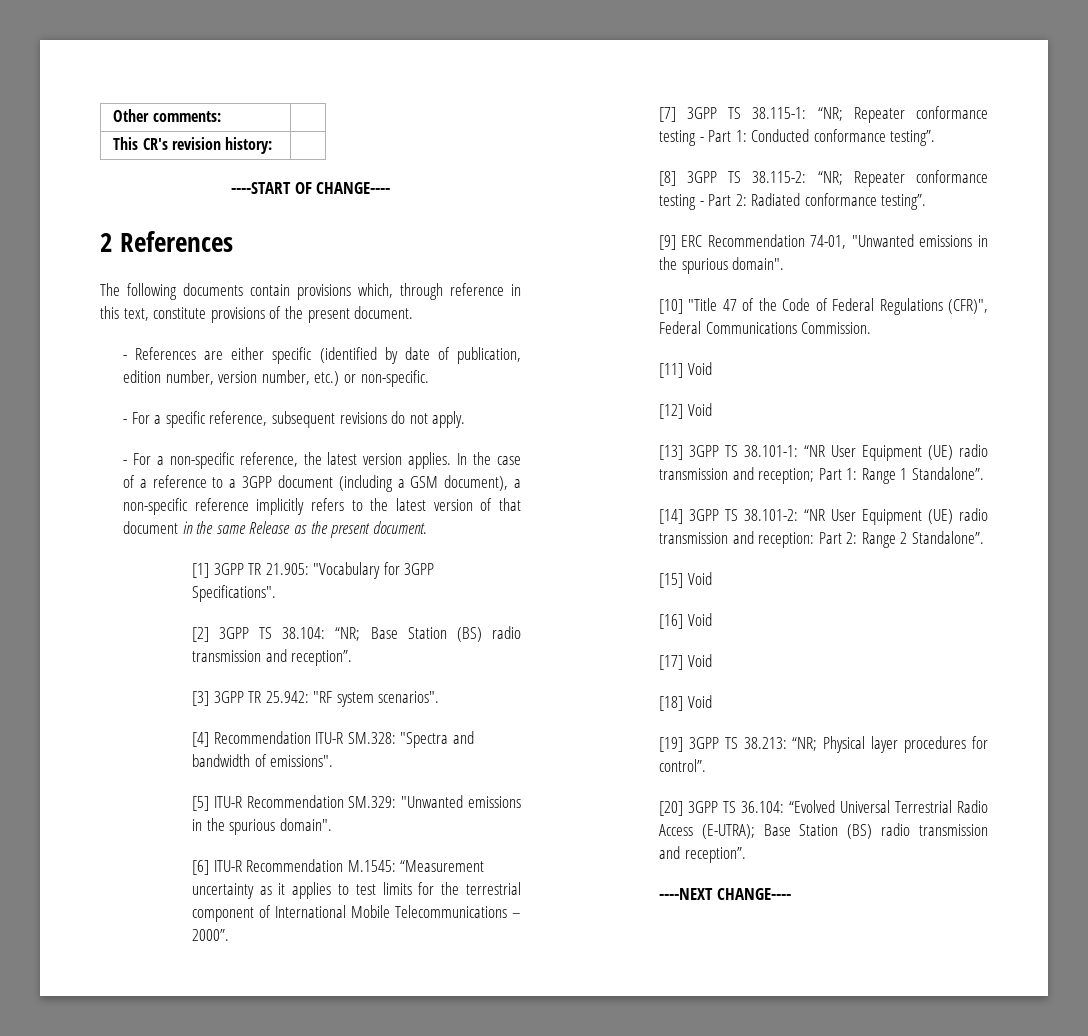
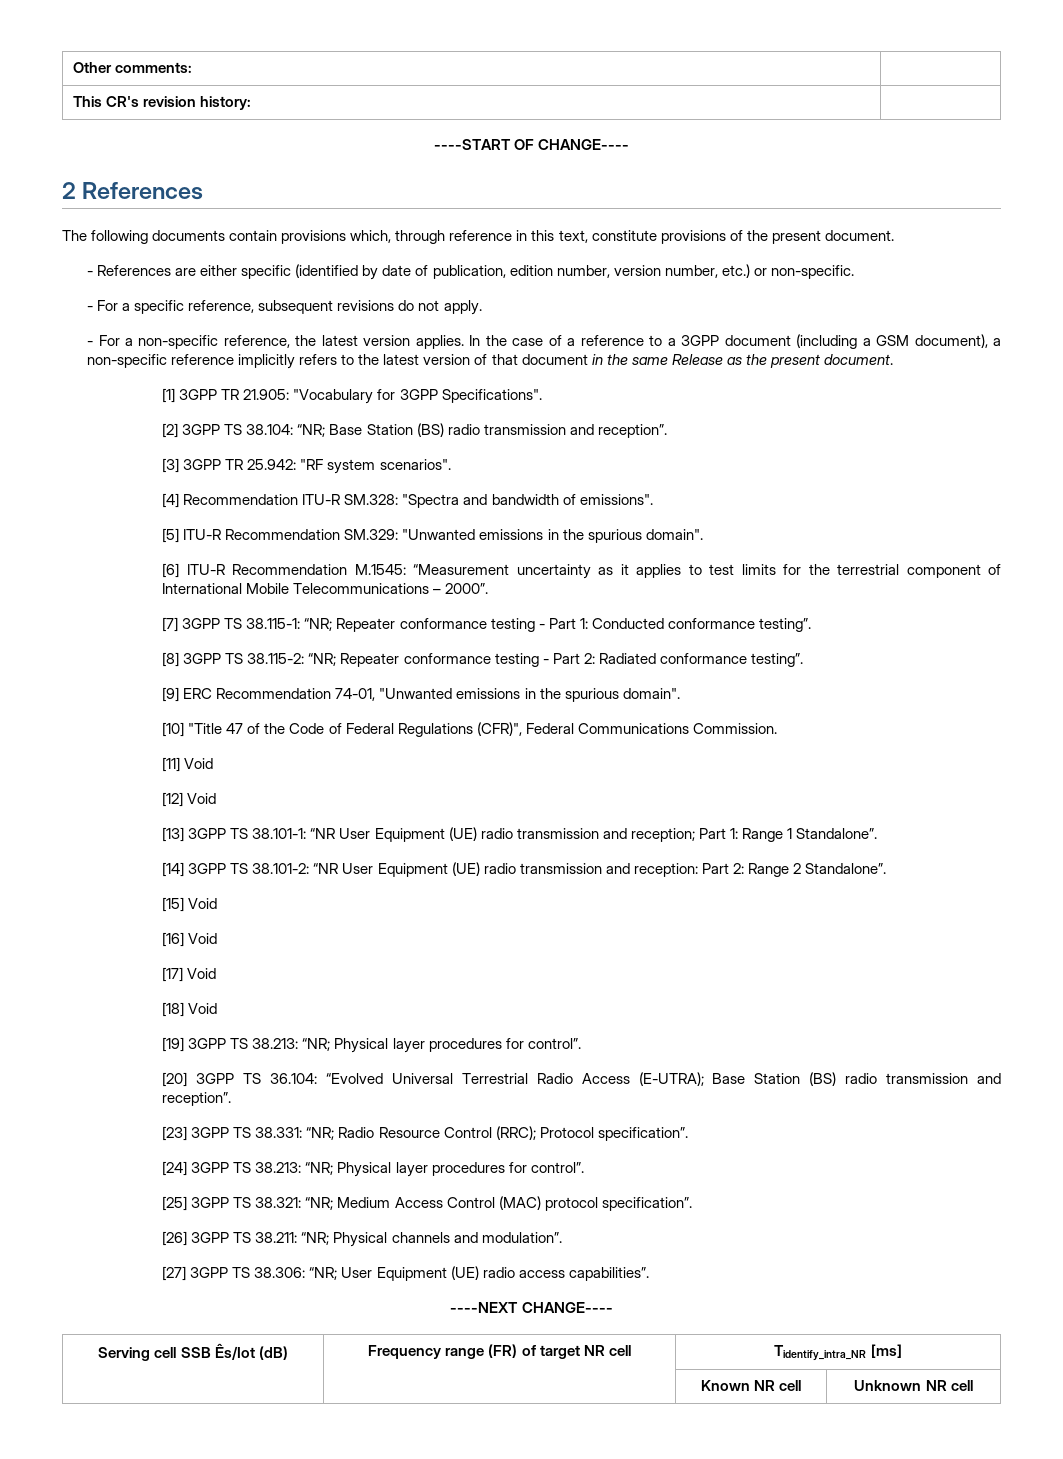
[658,888,791,900] ----NEXT CHANGE---- -> [162,1126,688,1141] [162,1161,584,1177] [162,1196,692,1211] [162,1231,562,1247] [162,1266,649,1281] [450,1302,613,1313] [98,1343,288,1361] [368,1344,631,1359] [774,1344,902,1361] [700,1380,802,1391] [854,1380,973,1391] [23] 3GPP TS 38.331: “NR; Radio Resource Control (RRC); Protocol specification”. // [24] 3GPP TS 38.213: “NR; Physical layer procedures for control”. // [25] 3GPP TS 38.321: “NR; Medium Access Control (MAC) protocol specification”. // [26] 3GPP TS 38.211: “NR; Physical channels and modulation”. // [27] 3GPP TS 38.306: “NR; User Equipment (UE) radio access capabilities”. // ----NEXT CHANGE---- // Serving cell SSB Ês/Iot (dB) | Frequency range (FR) of target NR cell | Tidentify_intra_NR [ms] // | | Known NR cell | Unknown NR cell

